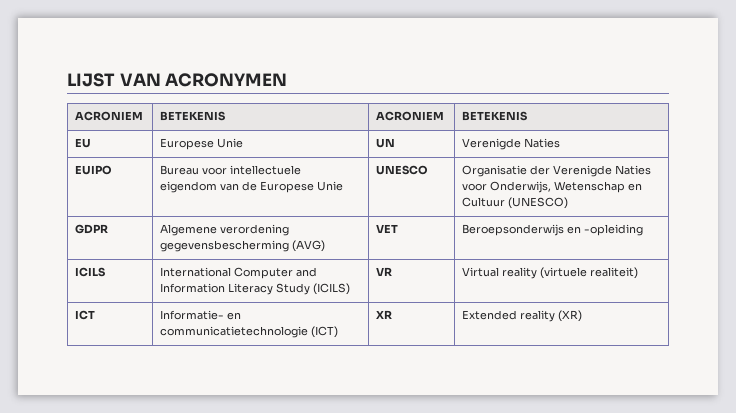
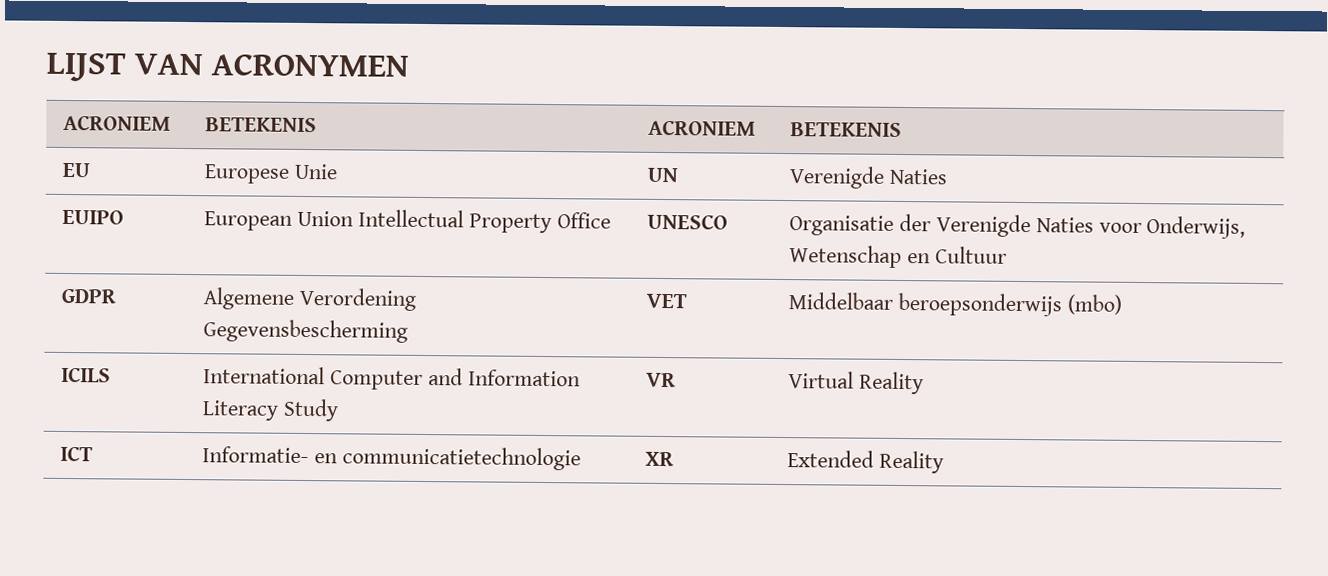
[160,165,302,175] [160,181,344,193] Bureau voor intellectuele eigendom van de Europese Unie -> [204,209,611,234] European Union Intellectual Property Office
[508,197,569,209] (UNESCO) -> (1007, 255) none
[220,224,290,236] [160,240,326,252] [376,224,399,233] [462,224,644,236] verordening gegevensbescherming (AVG) | VET | Beroepsonderwijs en -opleiding -> [299,287,417,311] [203,319,409,343] [646,293,688,309] [788,292,1122,317] Verordening Gegevensbescherming | VET | Middelbaar beroepsonderwijs (mbo)
[313,283,351,295] (ICILS) -> (340, 410) none
[502,267,639,279] reality (virtuele realiteit) -> [859,371,925,395] Reality
[311,326,339,338] (ICT) -> (581, 458) none
[520,310,583,322] reality (XR) -> [879,450,945,474] Reality

